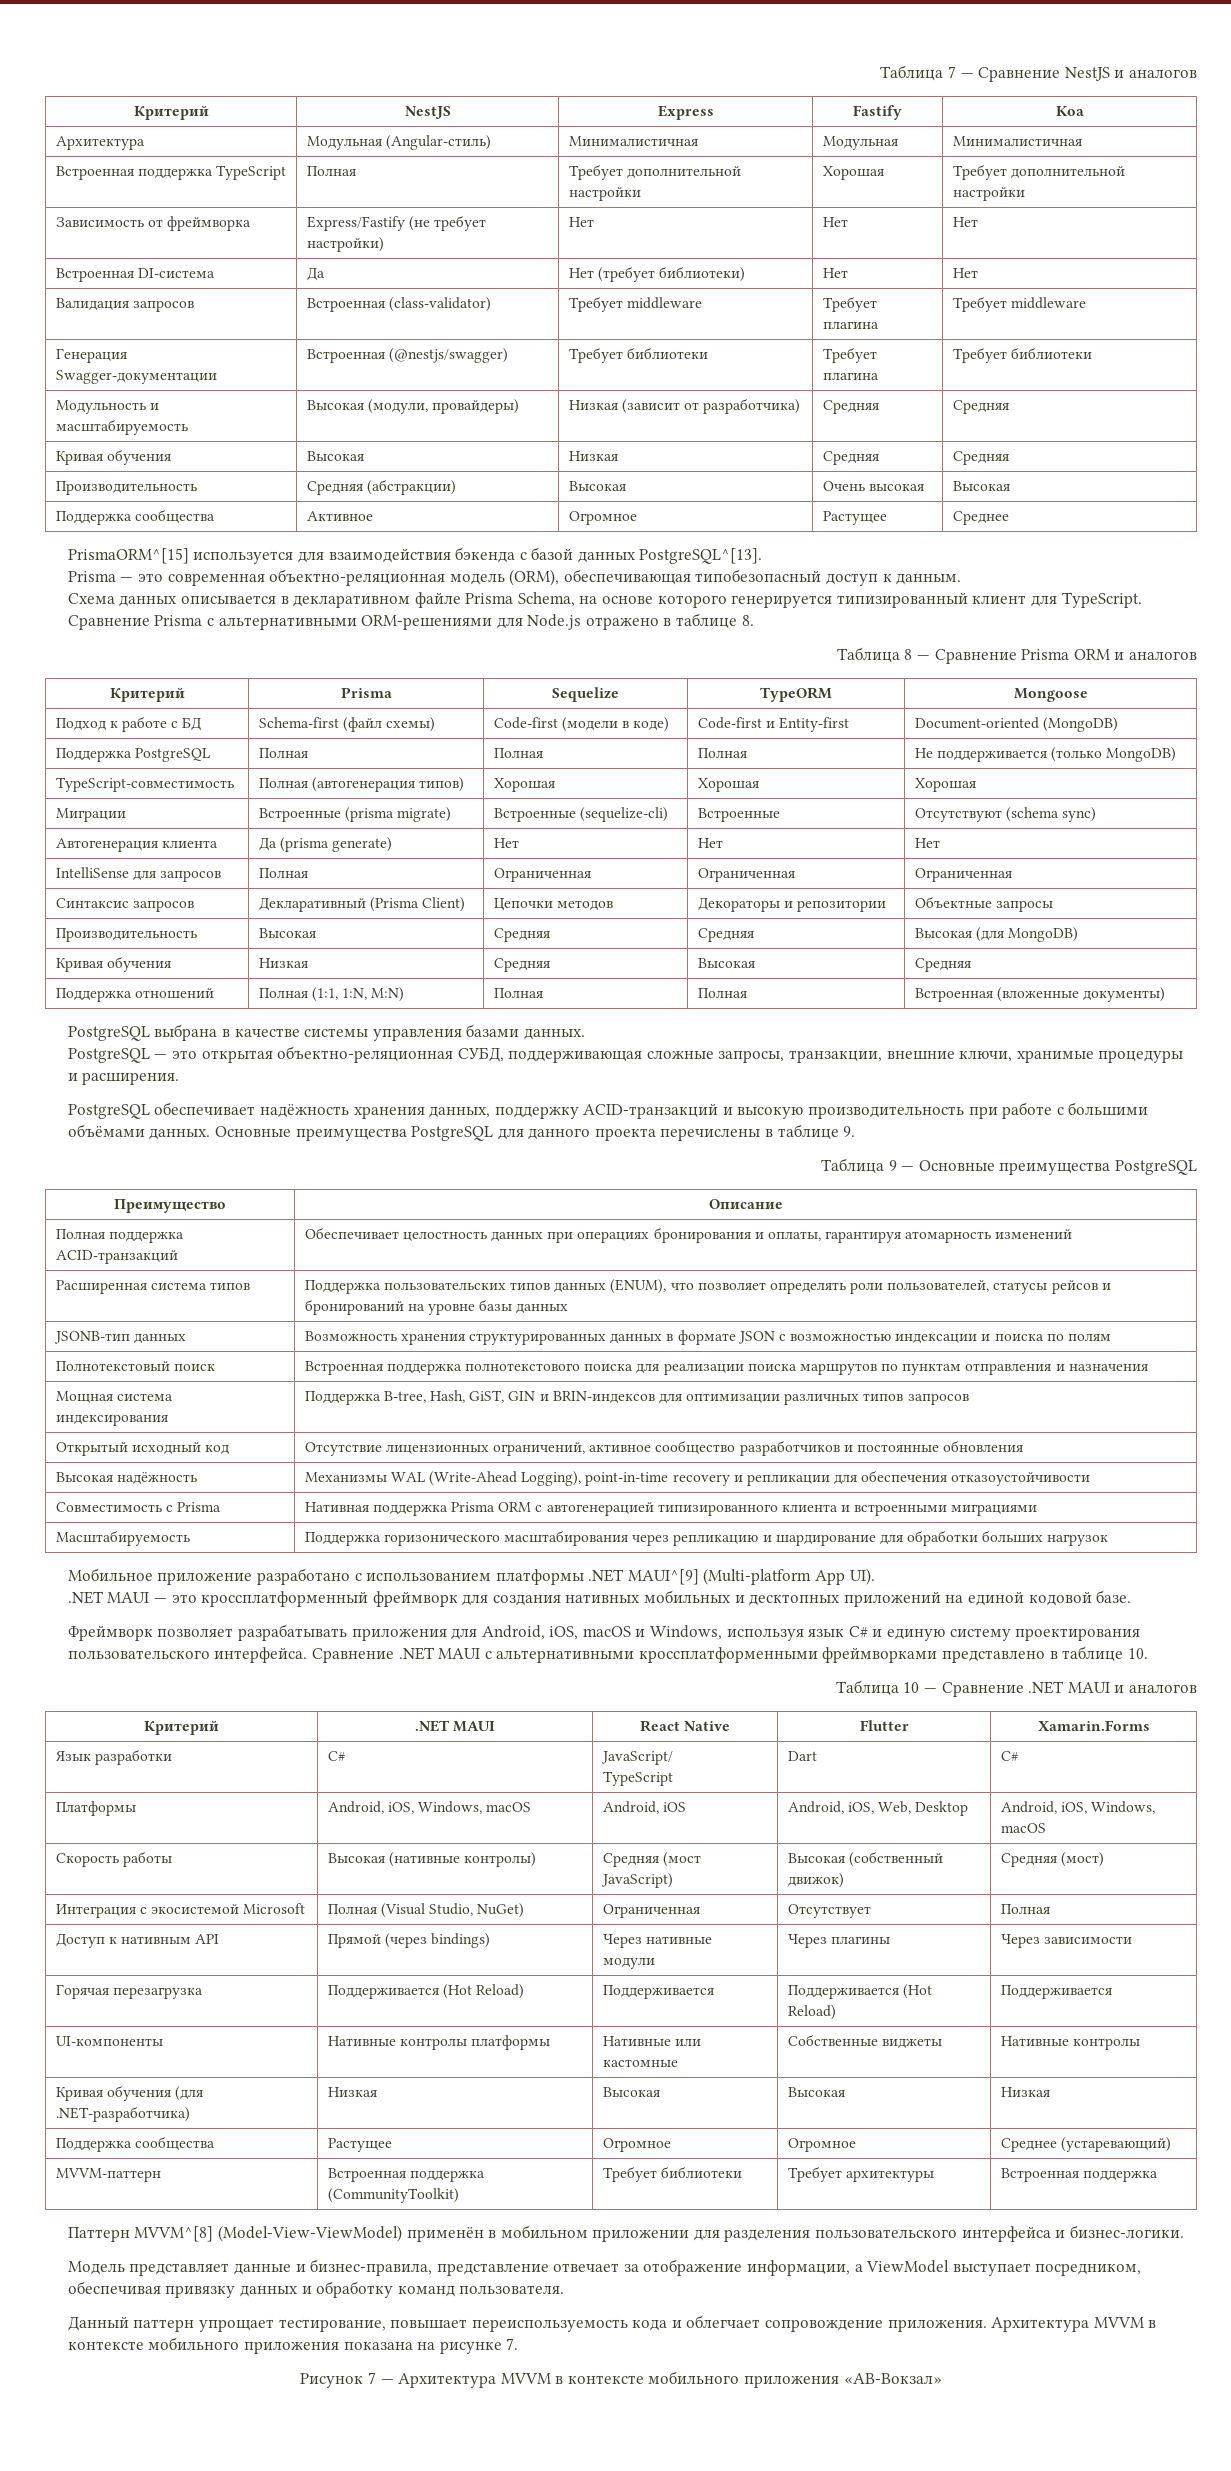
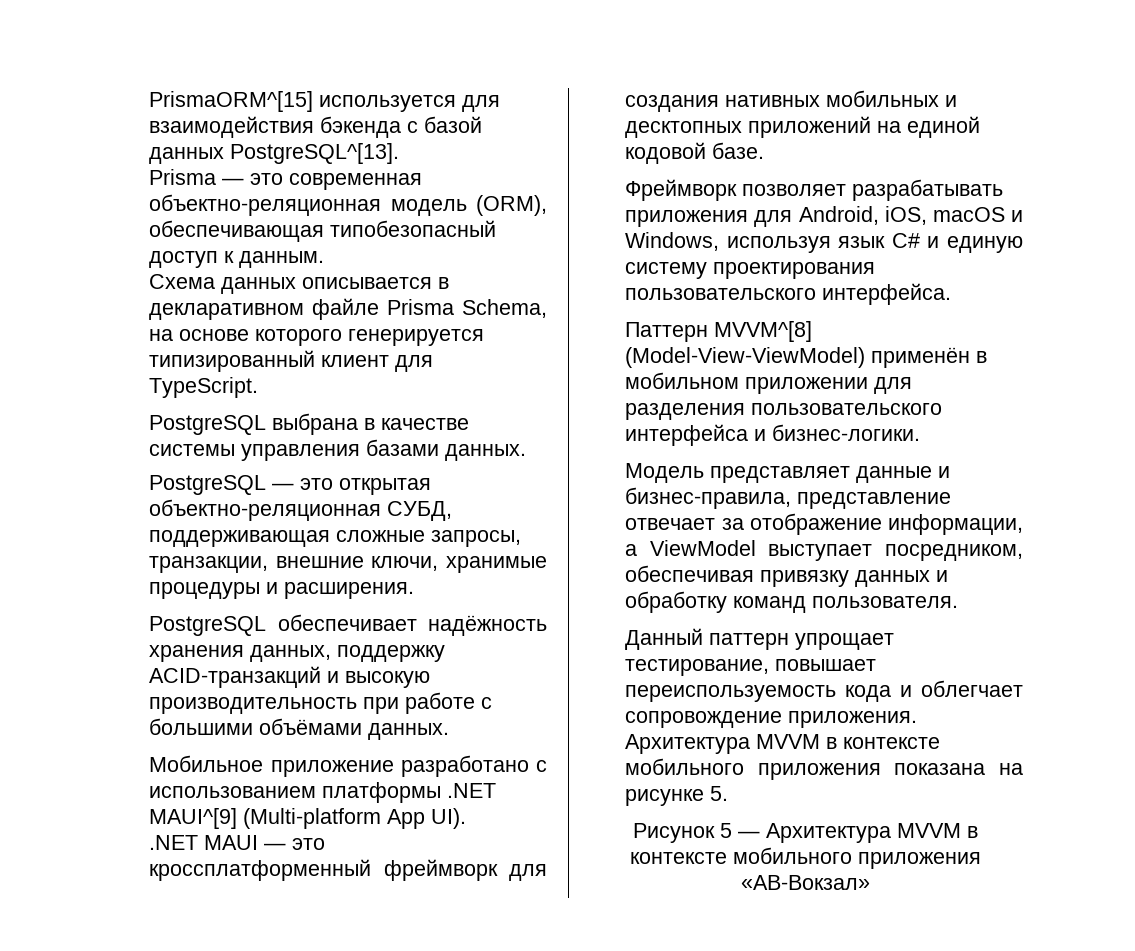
[880,65,1197,82] [133,105,209,120] [404,106,451,119] [657,105,714,120] [853,105,902,120] [1055,106,1084,116] [55,136,145,150] [306,135,491,150] [568,136,698,146] [822,136,898,150] [952,136,1082,146] [55,165,286,180] [306,166,356,176] [568,164,741,180] [568,187,641,201] [822,166,884,180] [952,164,1125,180] [952,187,1025,201] [55,216,251,231] [306,215,486,231] [306,237,384,252] [568,217,594,227] [822,217,848,227] [952,217,978,227] [55,268,215,282] [306,267,325,281] [568,266,745,282] [822,268,848,278] [952,268,978,278] [55,298,194,312] [306,297,491,312] [568,296,702,312] [822,296,877,312] [822,321,879,329] [952,296,1086,312] [55,349,127,363] [55,370,217,384] [306,348,508,363] [568,347,708,363] [822,347,877,363] [822,372,879,380] [952,347,1092,363] [55,400,159,414] [55,419,188,435] [306,399,519,414] [568,398,801,414] [822,400,879,414] [952,400,1009,414] [55,449,171,465] [306,451,364,461] [568,451,618,461] [822,451,879,465] [952,451,1009,465] [55,481,197,495] [306,479,456,495] [568,481,626,491] [822,481,924,491] [952,481,1010,491] [55,509,215,525] [306,511,373,521] [568,511,637,525] [822,511,887,525] [952,511,1009,525] Таблица 7 — Сравнение NestJS и аналогов // Критерий | NestJS | Express | Fastify | Koa // Архитектура | Модульная (Angular-стиль) | Минималистичная | Модульная | Минималистичная // Встроенная поддержка TypeScript | Полная | Требует дополнительной настройки | Хорошая | Требует дополнительной настройки // Зависимость от фреймворка | Express/Fastify (не требует настройки) | Нет | Нет | Нет // Встроенная DI-система | Да | Нет (требует библиотеки) | Нет | Нет // Валидация запросов | Встроенная (class-validator) | Требует middleware | Требует плагина | Требует middleware // Генерация Swagger-документации | Встроенная (@nestjs/swagger) | Требует библиотеки | Требует плагина | Требует библиотеки // Модульность и масштабируемость | Высокая (модули, провайдеры) | Низкая (зависит от разработчика) | Средняя | Средняя // Кривая обучения | Высокая | Низкая | Средняя | Средняя // Производительность | Средняя (абстракции) | Высокая | Очень высокая | Высокая // Поддержка сообщества | Активное | Огромное | Растущее | Среднее // -> (149, 101) none
[67,613,754,630] [836,647,1197,664] [109,687,185,702] [340,687,392,698] [552,687,619,702] [760,687,832,702] [1013,688,1088,702] [55,716,202,732] [258,717,435,732] [493,717,670,732] [697,717,849,732] [914,717,1118,732] [55,748,210,762] [258,748,308,758] [493,748,543,758] [697,748,747,758] [914,747,1177,762] [55,777,234,792] [258,777,464,792] [493,778,555,792] [697,778,759,792] [914,778,976,792] [55,808,126,822] [258,807,451,822] [493,807,668,822] [697,808,780,822] [914,807,1096,822] [55,838,218,852] [258,837,392,852] [493,838,519,848] [697,838,723,848] [914,838,940,848] [55,867,221,882] [258,868,308,878] [493,868,591,882] [697,868,795,882] [914,868,1012,882] [55,898,194,912] [258,897,465,912] [493,898,613,911] [697,897,886,912] [914,896,1053,912] [55,928,197,942] [258,928,316,938] [493,928,550,942] [697,928,754,942] [914,927,1078,942] [55,956,171,972] [258,958,308,968] [493,958,550,972] [697,958,755,968] [914,958,971,972] [55,988,214,1002] [258,987,405,1002] [493,988,543,998] [697,988,747,998] [914,987,1165,1002] Сравнение Prisma с альтернативными ORM-решениями для Node.js отражено в таблице 8. // Таблица 8 — Сравнение Prisma ORM и аналогов // Критерий | Prisma | Sequelize | TypeORM | Mongoose // Подход к работе с БД | Schema-first (файл схемы) | Code-first (модели в коде) | Code-first и Entity-first | Document-oriented (MongoDB) // Поддержка PostgreSQL | Полная | Полная | Полная | Не поддерживается (только MongoDB) // TypeScript-совместимость | Полная (автогенерация типов) | Хорошая | Хорошая | Хорошая // Миграции | Встроенные (prisma migrate) | Встроенные (sequelize-cli) | Встроенные | Отсутствуют (schema sync) // Автогенерация клиента | Да (prisma generate) | Нет | Нет | Нет // IntelliSense для запросов | Полная | Ограниченная | Ограниченная | Ограниченная // Синтаксис запросов | Декларативный (Prisma Client) | Цепочки методов | Декораторы и репозитории | Объектные запросы // Производительность | Высокая | Средняя | Средняя | Высокая (для MongoDB) // Кривая обучения | Низкая | Средняя | Высокая | Средняя // Поддержка отношений | Полная (1:1, 1:N, M:N) | Полная | Полная | Встроенная (вложенные документы) -> (259, 387) none
[214,1124,856,1141] [821,1158,1197,1175] [114,1199,226,1213] [708,1199,783,1209] [55,1229,184,1243] [55,1250,178,1264] [304,1227,1073,1243] [55,1280,250,1294] [304,1279,1111,1294] [304,1299,569,1315] [53,1331,186,1344] [304,1330,1112,1345] [55,1361,215,1371] [304,1361,1148,1375] [55,1391,173,1404] [55,1414,168,1426] [304,1390,969,1405] [55,1442,229,1456] [304,1440,1024,1456] [55,1472,197,1485] [304,1470,1091,1486] [55,1502,221,1512] [304,1502,1038,1516] [55,1530,190,1546] [304,1530,1109,1546] Основные преимущества PostgreSQL для данного проекта перечислены в таблице 9. // Таблица 9 — Основные преимущества PostgreSQL // Преимущество | Описание // Полная поддержка ACID-транзакций | Обеспечивает целостность данных при операциях бронирования и оплаты, гарантируя атомарность изменений // Расширенная система типов | Поддержка пользовательских типов данных (ENUM), что позволяет определять роли пользователей, статусы рейсов и бронирований на уровне базы данных // JSONB-тип данных | Возможность хранения структурированных данных в формате JSON с возможностью индексации и поиска по полям // Полнотекстовый поиск | Встроенная поддержка полнотекстового поиска для реализации поиска маршрутов по пунктам отправления и назначения // Мощная система индексирования | Поддержка B-tree, Hash, GiST, GIN и BRIN-индексов для оптимизации различных типов запросов // Открытый исходный код | Отсутствие лицензионных ограничений, активное сообщество разработчиков и постоянные обновления // Высокая надёжность | Механизмы WAL (Write-Ahead Logging), point-in-time recovery и репликации для обеспечения отказоустойчивости // Совместимость с Prisma | Нативная поддержка Prisma ORM с автогенерацией типизированного клиента и встроенными миграциями // Масштабируемость | Поддержка горизонического масштабирования через репликацию и шардирование для обработки больших нагрузок -> (450, 731) none
[311,1646,1148,1663] [835,1680,1197,1697] [144,1720,219,1735] [414,1720,496,1732] [639,1720,731,1732] [859,1720,909,1731] [1037,1720,1150,1731] [55,1749,172,1765] [327,1751,345,1761] [600,1751,673,1765] [602,1771,673,1786] [787,1751,817,1761] [1000,1751,1018,1761] [55,1801,136,1816] [327,1801,532,1814] [602,1801,686,1814] [787,1801,969,1816] [1000,1801,1155,1814] [1000,1823,1046,1833] [55,1851,172,1867] [327,1852,536,1867] [602,1852,701,1867] [600,1873,673,1888] [787,1851,943,1867] [787,1873,844,1888] [1000,1852,1104,1867] [55,1903,306,1918] [327,1903,525,1918] [602,1904,700,1918] [787,1904,871,1918] [1000,1904,1050,1914] [55,1933,220,1948] [327,1933,490,1948] [602,1934,712,1948] [602,1958,655,1969] [787,1934,890,1948] [1000,1934,1132,1948] [55,1985,203,1999] [327,1984,524,1999] [602,1985,714,1999] [787,1984,932,1999] [787,2005,836,2020] [1000,1985,1112,1999] [55,2036,163,2046] [327,2035,550,2050] [602,2036,701,2046] [602,2059,678,2067] [787,2034,942,2049] [1000,2036,1140,2050] [55,2085,203,2101] [55,2106,190,2122] [327,2087,377,2097] [602,2087,660,2097] [787,2087,845,2097] [1000,2087,1050,2097] [55,2136,215,2152] [327,2138,392,2152] [602,2138,671,2152] [787,2138,856,2152] [1000,2137,1171,2152] [55,2168,161,2182] [327,2168,485,2182] [327,2188,459,2203] [602,2166,742,2182] [787,2166,934,2182] [1000,2168,1158,2182] Сравнение .NET MAUI с альтернативными кроссплатформенными фреймворками представлено в таблице 10. // Таблица 10 — Сравнение .NET MAUI и аналогов // Критерий | .NET MAUI | React Native | Flutter | Xamarin.Forms // Язык разработки | C# | JavaScript/ // TypeScript | Dart | C# // Платформы | Android, iOS, Windows, macOS | Android, iOS | Android, iOS, Web, Desktop | Android, iOS, Windows, macOS // Скорость работы | Высокая (нативные контролы) | Средняя (мост JavaScript) | Высокая (собственный движок) | Средняя (мост) // Интеграция с экосистемой Microsoft | Полная (Visual Studio, NuGet) | Ограниченная | Отсутствует | Полная // Доступ к нативным API | Прямой (через bindings) | Через нативные модули | Через плагины | Через зависимости // Горячая перезагрузка | Поддерживается (Hot Reload) | Поддерживается | Поддерживается (Hot Reload) | Поддерживается // UI-компоненты | Нативные контролы платформы | Нативные или кастомные | Собственные виджеты | Нативные контролы // Кривая обучения (для .NET-разработчика) | Низкая | Высокая | Высокая | Низкая // Поддержка сообщества | Растущее | Огромное | Огромное | Среднее (устаревающий) // MVVM-паттерн | Встроенная поддержка (CommunityToolkit) | Требует библиотеки | Требует архитектуры | Встроенная поддержка -> (952, 294) none
[506,2338,519,2350] 7. -> [710,786,729,801] 5.
[367,2372,376,2384] 7 -> [720,823,732,838] 5

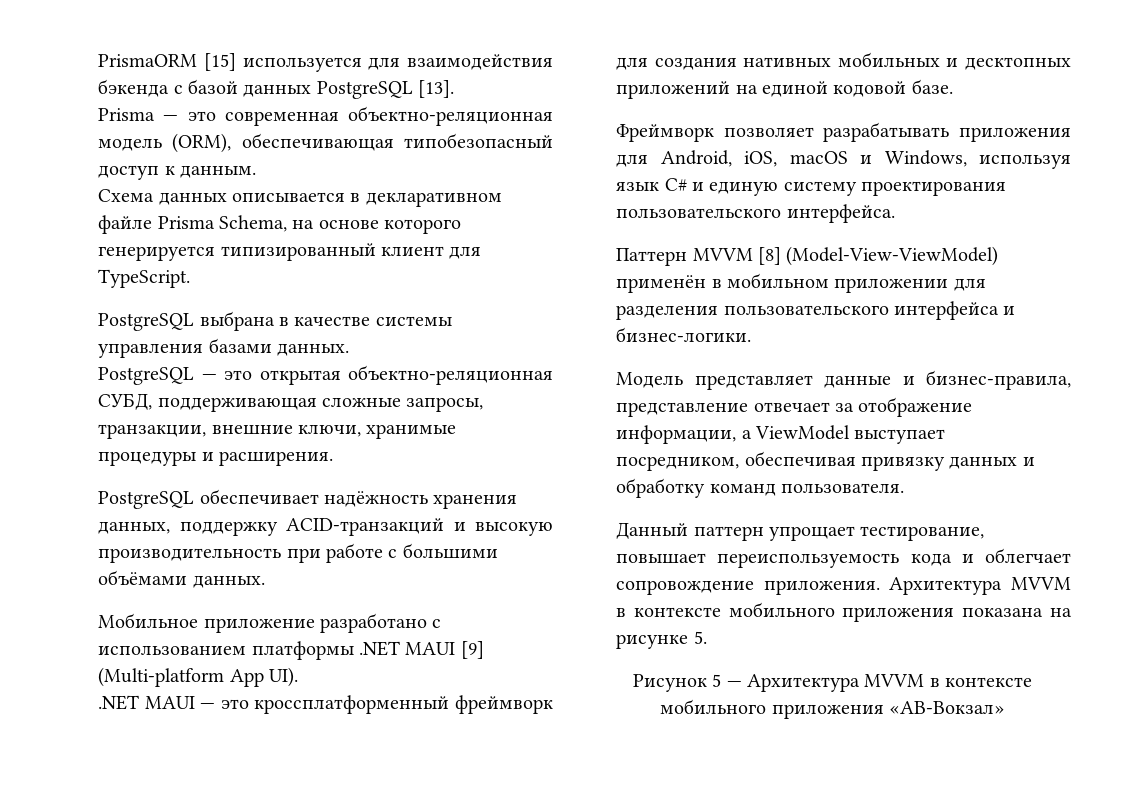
[149,91,314,112] PrismaORM^[15] -> [98,53,236,71] PrismaORM [15]
[230,143,400,164] PostgreSQL^[13]. -> [316,80,455,99] PostgreSQL [13].
[149,808,238,829] MAUI^[9] -> [405,641,484,659] MAUI [9]
[714,321,813,342] MVVM^[8] -> [692,247,782,265] MVVM [8]

